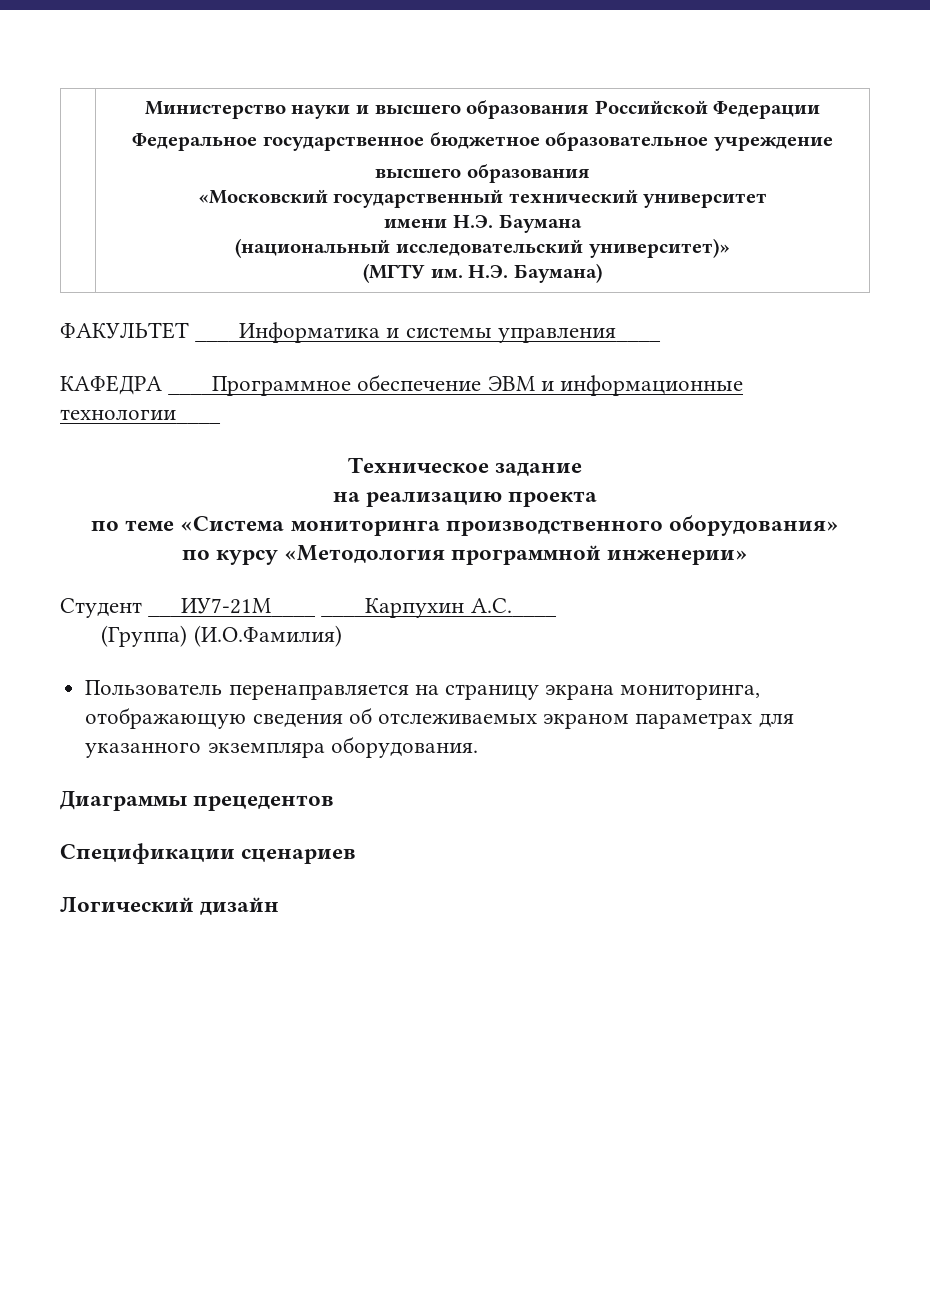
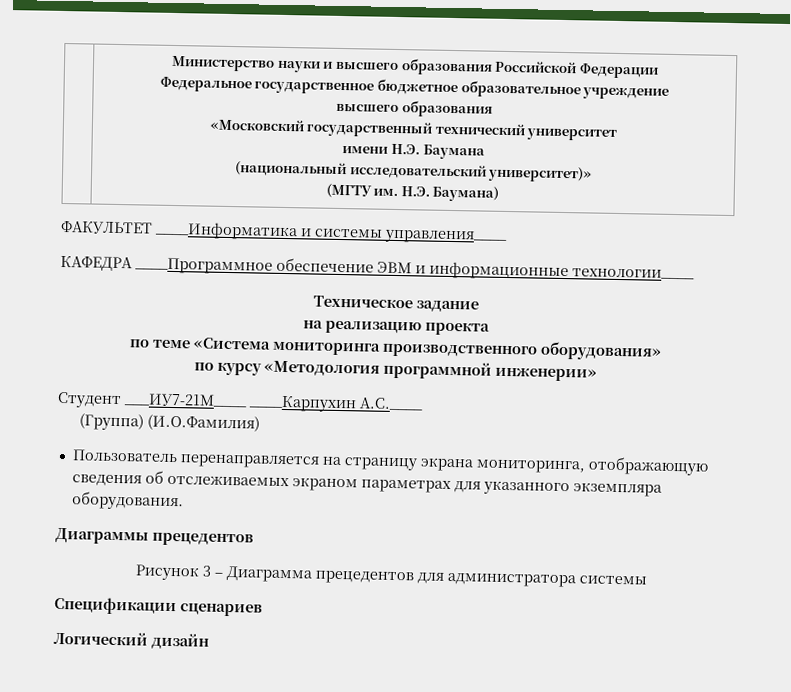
(335, 803) none -> [135,564,647,588] // Рисунок 3 – Диаграмма прецедентов для администратора системы

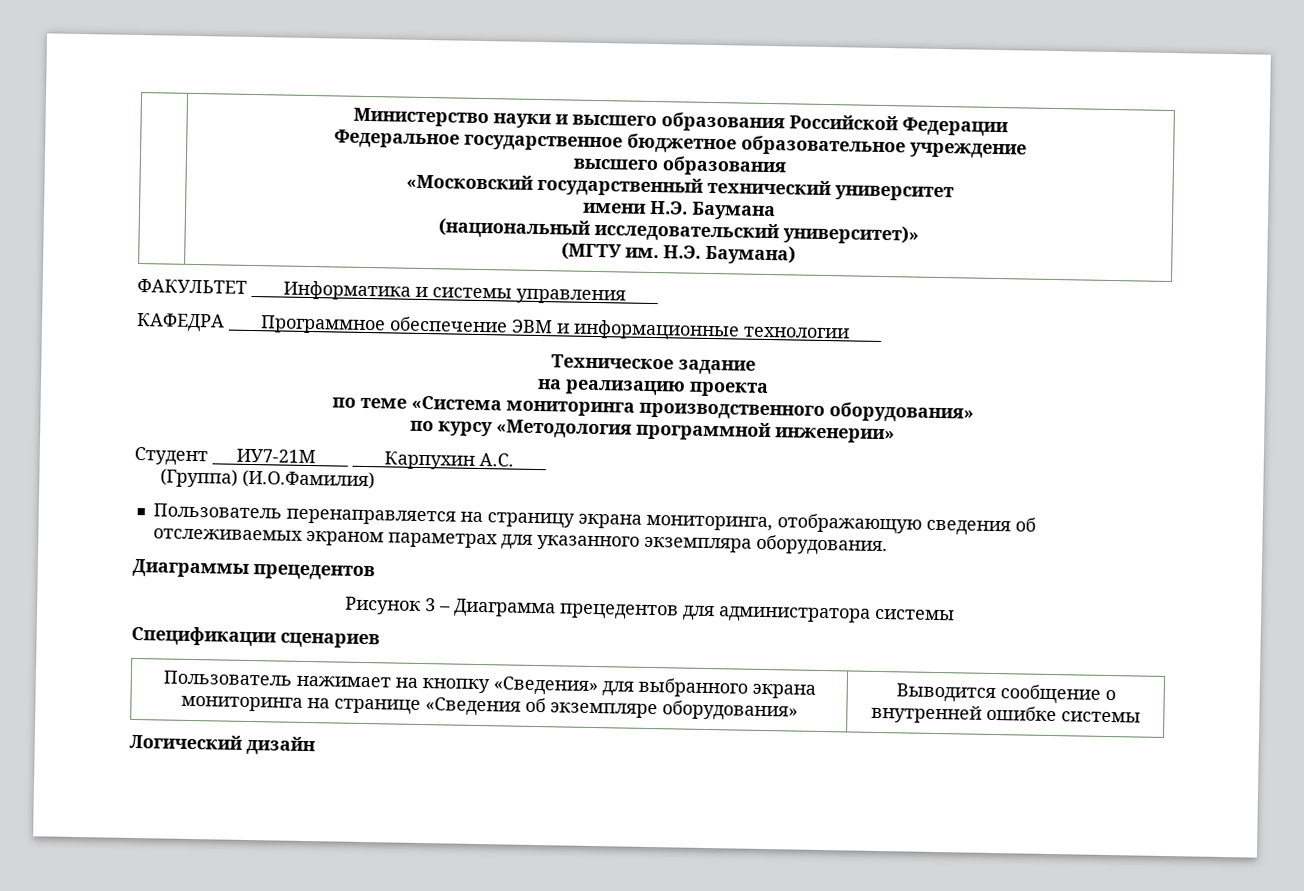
(263, 610) none -> [162,670,816,699] [180,695,798,722] [895,683,1116,705] [870,703,1141,724] // Пользователь нажимает на кнопку «Сведения» для выбранного экрана мониторинга на странице «Сведения об экземпляре оборудования» | Выводится сообщение о внутренней ошибке системы

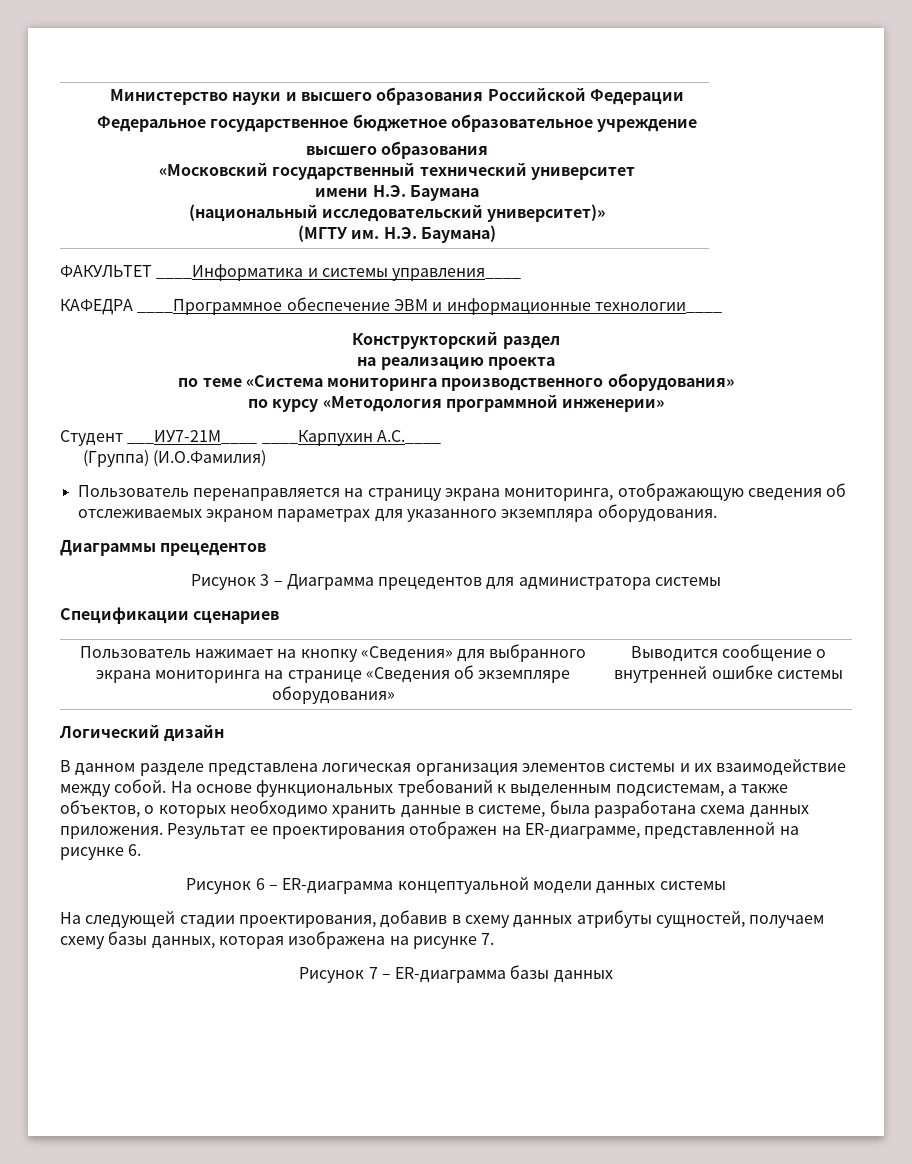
[551,354,756,375] Техническое задание -> [352,332,560,349] Конструкторский раздел
(316, 745) none -> [60,759,847,776] [60,779,789,797] [60,800,809,818] [60,821,799,839] [60,844,142,860] [186,877,726,894] [60,910,825,928] [60,931,495,949] [299,965,613,983] // В данном разделе представлена логическая организация элементов системы и их взаимодействие между собой. На основе функциональных требований к выделенным подсистемам, а также объектов, о которых необходимо хранить данные в системе, была разработана схема данных приложения. Результат ее проектирования отображен на ER-диаграмме, представленной на рисунке 6. // Рисунок 6 – ER-диаграмма концептуальной модели данных системы // На следующей стадии проектирования, добавив в схему данных атрибуты сущностей, получаем схему базы данных, которая изображена на рисунке 7. // Рисунок 7 – ER-диаграмма базы данных

